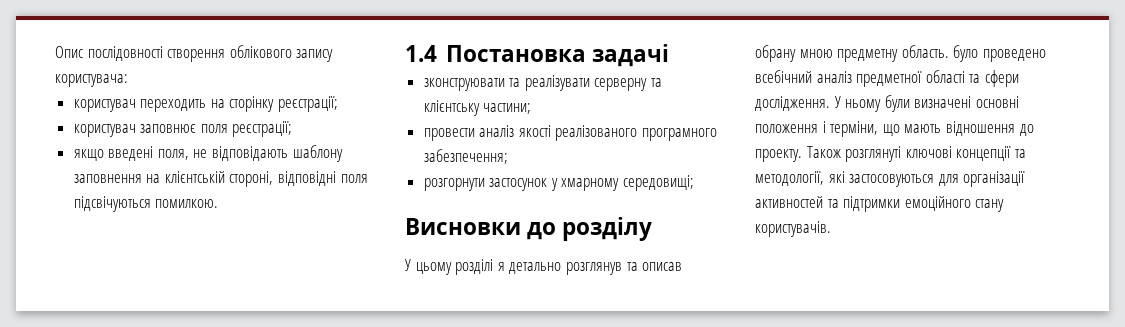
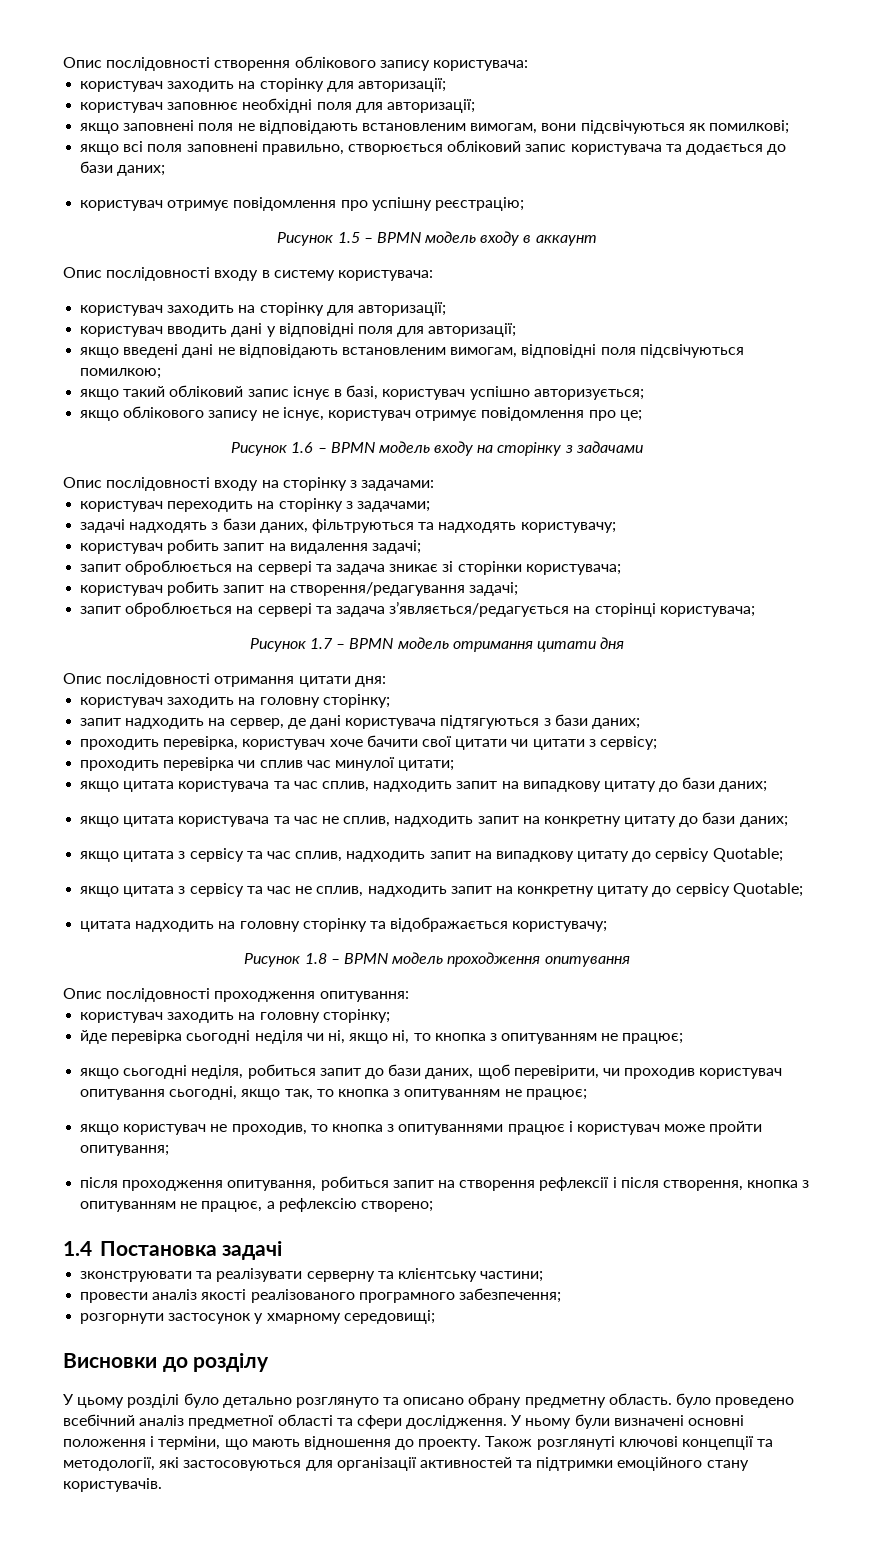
[140,96,339,112] [73,121,293,137] [73,145,343,162] [73,171,368,187] [73,196,219,212] переходить на сторінку реєстрації; // користувач заповнює поля реєстрації; // якщо введені поля, не відповідають шаблону заповнення на клієнтській стороні, відповідні поля підсвічуються помилкою. -> [167,78,446,92] [80,98,475,113] [80,120,789,134] [80,140,787,155] [80,161,166,176] [80,197,524,211] [277,231,597,246] [63,267,433,281] [80,302,446,316] [80,323,517,337] [80,344,744,358] [80,368,162,379] [80,385,644,400] [80,406,642,421] [231,441,643,456] [63,477,435,491] [80,498,430,512] [80,518,616,533] [80,539,421,554] [80,560,621,575] [80,581,518,596] [80,601,755,617] [249,637,625,652] [63,673,386,687] [80,694,390,708] [80,714,640,729] [80,735,657,750] [80,757,455,771] [80,777,768,792] [80,812,788,827] [80,848,783,862] [80,883,803,897] [80,917,608,932] [244,952,630,967] [63,988,409,1002] [80,1009,390,1023] [80,1030,684,1044] [80,1064,783,1079] [80,1086,587,1100] [80,1121,763,1135] [80,1145,170,1156] [80,1176,810,1191] [80,1198,433,1212] заходить на сторінку для авторизації; // користувач заповнює необхідні поля для авторизації; // якщо заповнені поля не відповідають встановленим вимогам, вони підсвічуються як помилкові; // якщо всі поля заповнені правильно, створюється обліковий запис користувача та додається до бази даних; // користувач отримує повідомлення про успішну реєстрацію; // Рисунок 1.5 – BPMN модель входу в аккаунт // Опис послідовності входу в систему користувача: // користувач заходить на сторінку для авторизації; // користувач вводить дані у відповідні поля для авторизації; // якщо введені дані не відповідають встановленим вимогам, відповідні поля підсвічуються помилкою; // якщо такий обліковий запис існує в базі, користувач успішно авторизується; // якщо облікового запису не існує, користувач отримує повідомлення про це; // Рисунок 1.6 – BPMN модель входу на сторінку з задачами // Опис послідовності входу на сторінку з задачами: // користувач переходить на сторінку з задачами; // задачі надходять з бази даних, фільтруються та надходять користувачу; // користувач робить запит на видалення задачі; // запит оброблюється на сервері та задача зникає зі сторінки користувача; // користувач робить запит на створення/редагування задачі; // запит оброблюється на сервері та задача з’являється/редагується на сторінці користувача; // Рисунок 1.7 – BPMN модель отримання цитати дня // Опис послідовності отримання цитати дня: // користувач заходить на головну сторінку; // запит надходить на сервер, де дані користувача підтягуються з бази даних; // проходить перевірка, користувач хоче бачити свої цитати чи цитати з сервісу; // проходить перевірка чи сплив час минулої цитати; // якщо цитата користувача та час сплив, надходить запит на випадкову цитату до бази даних; // якщо цитата користувача та час не сплив, надходить запит на конкретну цитату до бази даних; // якщо цитата з сервісу та час сплив, надходить запит на випадкову цитату до сервісу Quotable; // якщо цитата з сервісу та час не сплив, надходить запит на конкретну цитату до сервісу Quotable; // цитата надходить на головну сторінку та відображається користувачу; // Рисунок 1.8 – BPMN модель проходження опитування // Опис послідовності проходження опитування: // користувач заходить на головну сторінку; // йде перевірка сьогодні неділя чи ні, якщо ні, то кнопка з опитуванням не працює; // якщо сьогодні неділя, робиться запит до бази даних, щоб перевірити, чи проходив користувач опитування сьогодні, якщо так, то кнопка з опитуванням не працює; // якщо користувач не проходив, то кнопка з опитуваннями працює і користувач може пройти опитування; // після проходження опитування, робиться запит на створення рефлексії і після створення, кнопка з опитуванням не працює, а рефлексію створено;
[497,262,683,275] [755,45,833,62] я детально розглянув та описав обрану мною -> [183,1393,522,1408] було детально розглянуто та описано обрану

